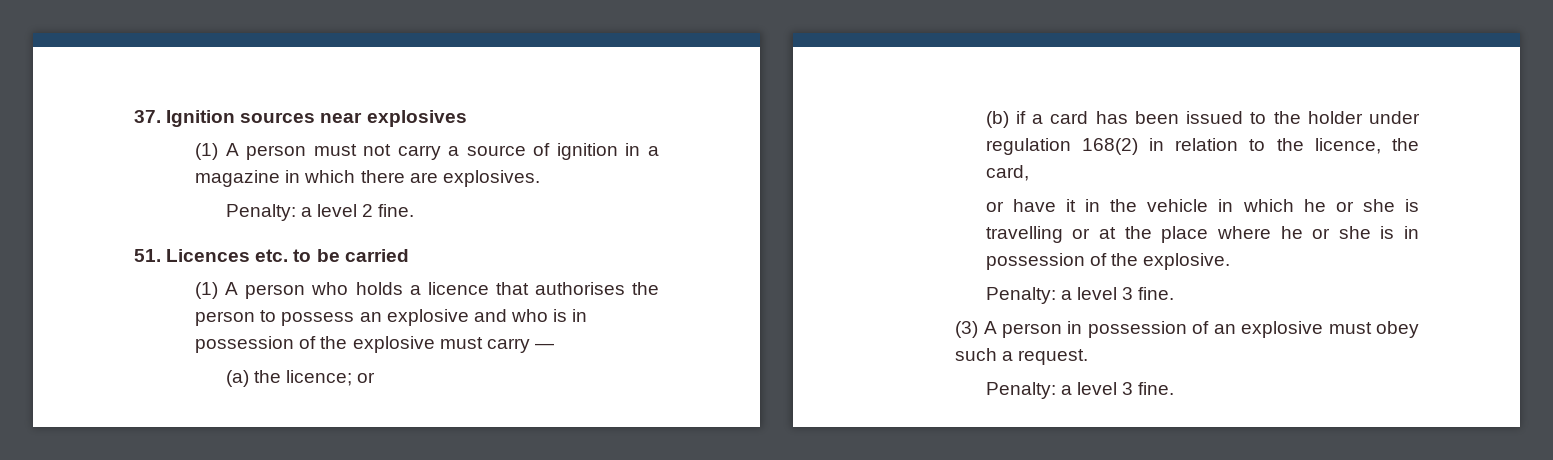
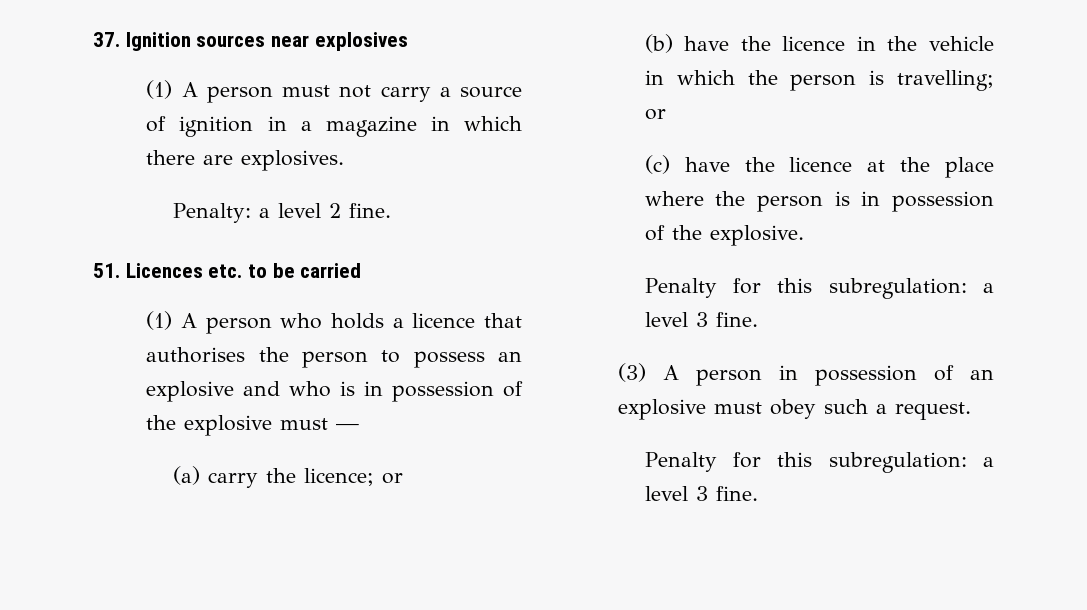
[486,338,530,353] carry -> (329, 424) none
(249, 378) none -> [207,472,258,488] carry
[1016,111,1420,124] [985,138,1419,155] [985,165,1029,181] [985,199,1077,212] if a card has been issued to the holder under regulation 168(2) in relation to the licence, the card, // or have it -> [684,36,846,51] have the licence
[1303,199,1419,212] [985,226,1091,243] he or she is travelling or -> [747,70,994,91] [644,109,666,120] [644,155,853,174] the person is travelling; or // (c) have the licence
[1280,226,1371,239] he or she -> [715,191,824,212] the person
[985,287,1056,304] Penalty: -> [644,278,967,299] Penalty for this subregulation:
[985,382,1056,399] Penalty: -> [644,452,967,473] Penalty for this subregulation:

